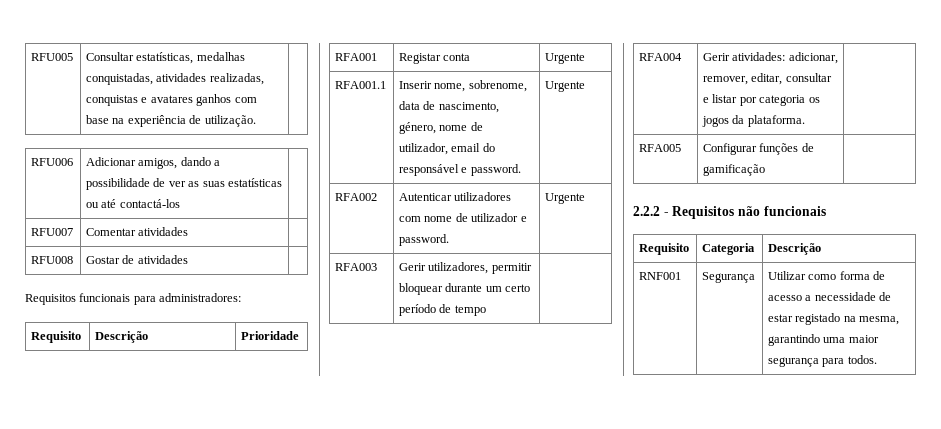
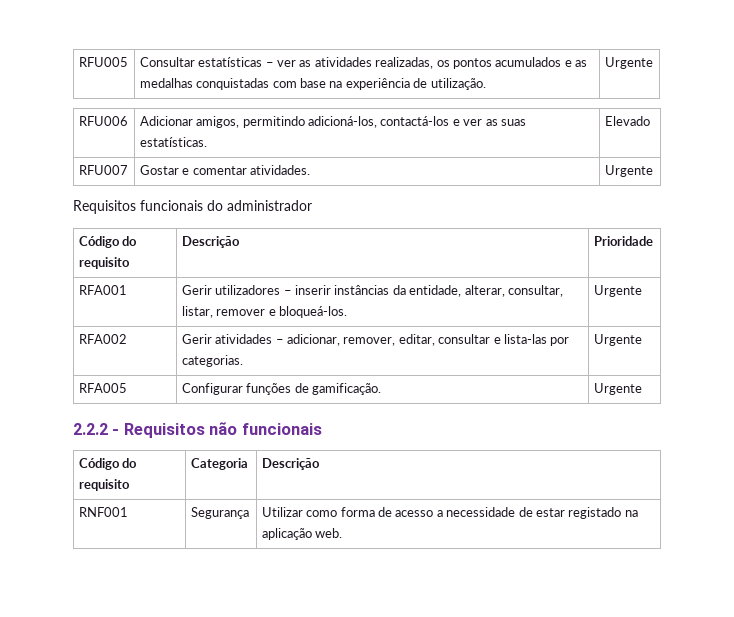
[136,52,245,64] [86,73,264,85] [86,94,232,106] estatísticas, medalhas conquistadas, atividades realizadas, conquistas e avatares ganhos -> [198,57,588,69] [139,78,270,90] estatísticas – ver as atividades realizadas, os pontos acumulados e as medalhas conquistadas
(256, 121) none -> [604,57,653,69] Urgente
[180,157,221,166] [86,178,282,190] [86,199,180,208] [31,228,74,236] [86,227,189,236] [31,256,74,264] [86,255,188,264] [25,293,242,305] [31,331,82,343] [95,331,149,343] [241,331,300,340] [335,53,378,61] [399,53,471,64] [545,53,586,64] [335,81,387,89] [399,80,527,92] [399,101,499,113] [399,122,483,134] [399,143,495,155] [399,164,521,176] [545,81,586,92] [335,193,378,201] [399,192,512,201] [399,213,527,222] [399,234,450,246] [545,193,586,204] [335,263,378,271] [399,262,532,274] [399,283,531,295] [399,304,486,316] [639,53,683,61] [703,52,786,61] dando a possibilidade de ver as suas estatísticas ou até contactá-los | // RFU007 | Comentar atividades | // RFU008 | Gostar de atividades | // Requisitos funcionais para administradores: // Requisito | Descrição | Prioridade // RFA001 | Registar conta | Urgente // RFA001.1 | Inserir nome, sobrenome, data de nascimento, género, nome de utilizador, email do responsável e password. | Urgente // RFA002 | Autenticar utilizadores com nome de utilizador e password. | Urgente // RFA003 | Gerir utilizadores, permitir bloquear durante um certo período de tempo | // RFA004 | Gerir atividades: -> [242,116,526,128] [139,137,207,147] [604,116,650,126] [78,165,128,175] [139,165,311,175] [604,165,653,177] [73,200,312,214] [78,236,138,248] [78,257,130,269] [181,236,240,248] [593,236,653,246] [78,285,127,295] [181,285,563,297] [181,306,348,318] [593,285,642,297] [78,334,127,344] [181,334,284,344] permitindo adicioná-los, contactá-los e ver as suas estatísticas. | Elevado // RFU007 | Gostar e comentar atividades. | Urgente // Requisitos funcionais do administrador // Código do requisito | Descrição | Prioridade // RFA001 | Gerir utilizadores – inserir instâncias da entidade, alterar, consultar, listar, remover e bloqueá-los. | Urgente // RFA002 | Gerir atividades –
[712,94,820,106] [702,115,805,127] listar por categoria os jogos da plataforma. | -> [503,334,570,346] [181,355,243,367] [593,334,642,346] lista-las por categorias. | Urgente
[703,164,766,176] gamificação | -> [312,383,382,395] [593,383,642,395] gamificação. | Urgente
[639,243,690,255] Requisito -> [78,458,138,470] [78,479,130,491] Código do requisito
[859,316,900,325] [768,334,879,346] [768,355,877,367] mesma, garantindo uma maior segurança para todos. -> [261,528,343,540] aplicação web.

